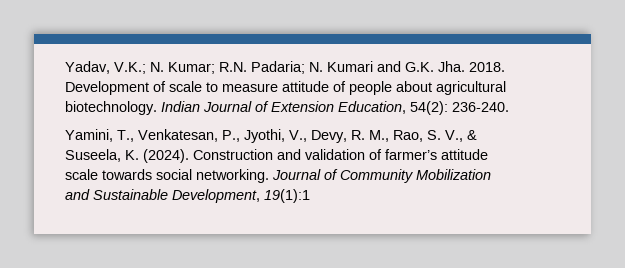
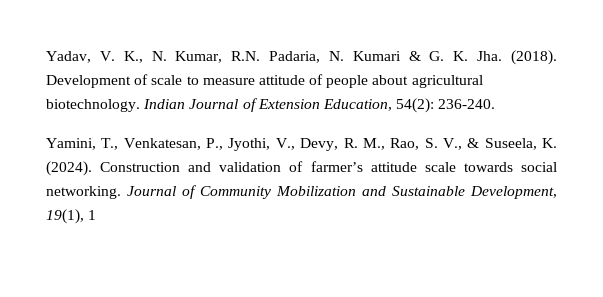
[114,61,505,74] V.K.; N. Kumar; R.N. Padaria; N. Kumari and G.K. Jha. 2018. -> [99,50,558,65] V. K., N. Kumar, R.N. Padaria, N. Kumari & G. K. Jha. (2018).
[264,189,310,203] 19(1):1 -> [46,209,97,224] 19(1), 1

